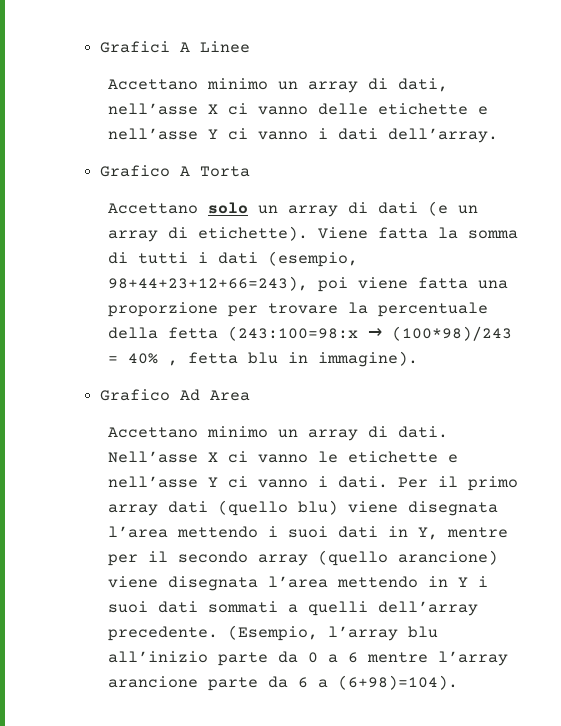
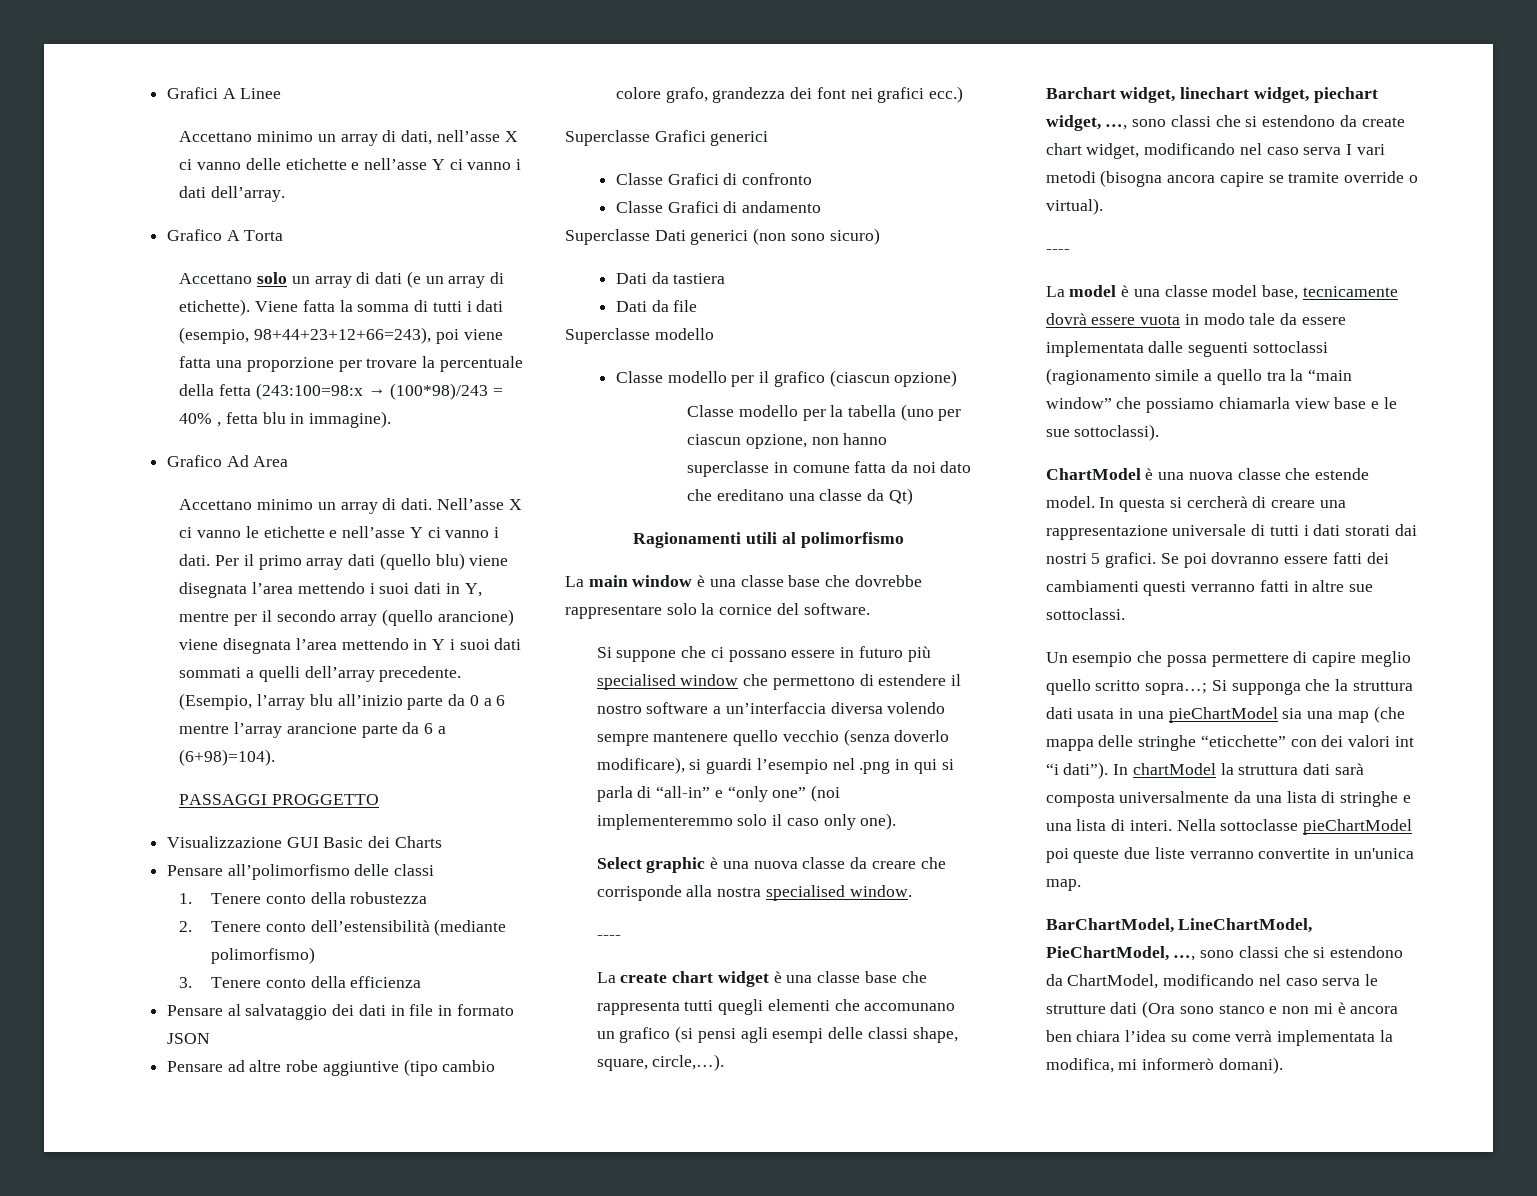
(458, 682) none -> [179,794,380,805] [166,836,442,848] [166,864,435,880] [179,892,428,904] [179,919,507,936] [211,947,316,964] [179,976,422,988] [166,1004,514,1020] [166,1033,210,1044] [166,1059,496,1076] [615,86,964,103] [565,130,769,146] [615,173,813,185] [615,201,822,213] [565,228,880,245] [615,272,726,284] [615,300,698,312] [565,328,714,344] [615,370,958,387] [687,404,962,421] [687,433,888,449] [687,461,972,477] [687,488,913,505] [633,532,904,548] [565,575,922,587] [565,603,870,619] [596,646,931,662] [596,674,962,690] [596,702,946,714] [596,729,950,746] [596,757,954,774] [596,785,841,802] [596,813,897,830] [596,857,946,873] [596,885,912,901] [596,935,621,940] [596,971,927,987] [596,999,956,1015] [596,1026,958,1043] [596,1054,725,1071] [1045,87,1378,103] [1045,115,1405,131] [1045,143,1385,159] [1045,170,1418,187] [1045,198,1103,215] [1045,249,1070,254] [1045,285,1398,300] [1045,313,1346,325] [1045,341,1328,357] [1045,368,1353,385] [1045,397,1397,413] [1045,424,1160,441] [1045,468,1370,480] [1045,496,1346,512] [1045,524,1417,540] [1045,552,1389,568] [1045,580,1374,596] [1045,608,1125,620] [1045,651,1411,667] [1045,679,1413,695] [1045,706,1405,723] [1045,735,1414,751] [1045,762,1364,779] [1045,791,1411,807] [1045,819,1413,835] [1045,847,1414,863] [1045,879,1081,891] [1045,918,1313,933] [1045,946,1404,961] [1045,974,1379,989] [1045,1001,1399,1018] [1045,1030,1393,1046] [1045,1057,1283,1074] // PASSAGGI PROGGETTO // Visualizzazione GUI Basic dei Charts // Pensare all’polimorfismo delle classi // 1. Tenere conto della robustezza // 2. Tenere conto dell’estensibilità (mediante polimorfismo) // 3. Tenere conto della efficienza // Pensare al salvataggio dei dati in file in formato JSON // Pensare ad altre robe aggiuntive (tipo cambio colore grafo, grandezza dei font nei grafici ecc.) // Superclasse Grafici generici // Classe Grafici di confronto // Classe Grafici di andamento // Superclasse Dati generici (non sono sicuro) // Dati da tastiera // Dati da file // Superclasse modello // Classe modello per il grafico (ciascun opzione) // Classe modello per la tabella (uno per ciascun opzione, non hanno superclasse in comune fatta da noi dato che ereditano una classe da Qt) // Ragionamenti utili al polimorfismo // La main window è una classe base che dovrebbe rappresentare solo la cornice del software. // Si suppone che ci possano essere in futuro più specialised window che permettono di estendere il nostro software a un’interfaccia diversa volendo sempre mantenere quello vecchio (senza doverlo modificare), si guardi l’esempio nel .png in qui si parla di “all-in” e “only one” (noi implementeremmo solo il caso only one). // Select graphic è una nuova classe da creare che corrisponde alla nostra specialised window. // ---- // La create chart widget è una classe base che rappresenta tutti quegli elementi che accomunano un grafico (si pensi agli esempi delle classi shape, square, circle,…). // Barchart widget, linechart widget, piechart widget, …, sono classi che si estendono da create chart widget, modificando nel caso serva I vari metodi (bisogna ancora capire se tramite override o virtual). // ---- // La model è una classe model base, tecnicamente dovrà essere vuota in modo tale da essere implementata dalle seguenti sottoclassi (ragionamento simile a quello tra la “main window” che possiamo chiamarla view base e le sue sottoclassi). // ChartModel è una nuova classe che estende model. In questa si cercherà di creare una rappresentazione universale di tutti i dati storati dai nostri 5 grafici. Se poi dovranno essere fatti dei cambiamenti questi verranno fatti in altre sue sottoclassi. // Un esempio che possa permettere di capire meglio quello scritto sopra…; Si supponga che la struttura dati usata in una pieChartModel sia una map (che mappa delle stringhe “eticchette” con dei valori int “i dati”). In chartModel la struttura dati sarà composta universalmente da una lista di stringhe e una lista di interi. Nella sottoclasse pieChartModel poi queste due liste verranno convertite in un'unica map. // BarChartModel, LineChartModel, PieChartModel, …, sono classi che si estendono da ChartModel, modificando nel caso serva le strutture dati (Ora sono stanco e non mi è ancora ben chiara l’idea su come verrà implementata la modifica, mi informerò domani).

